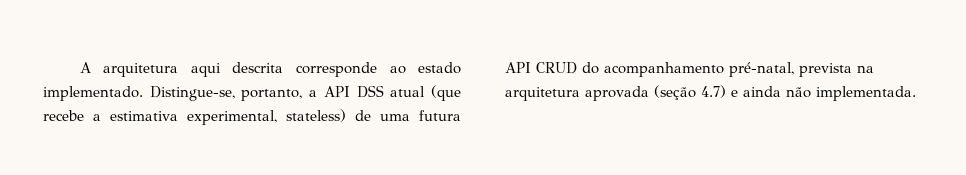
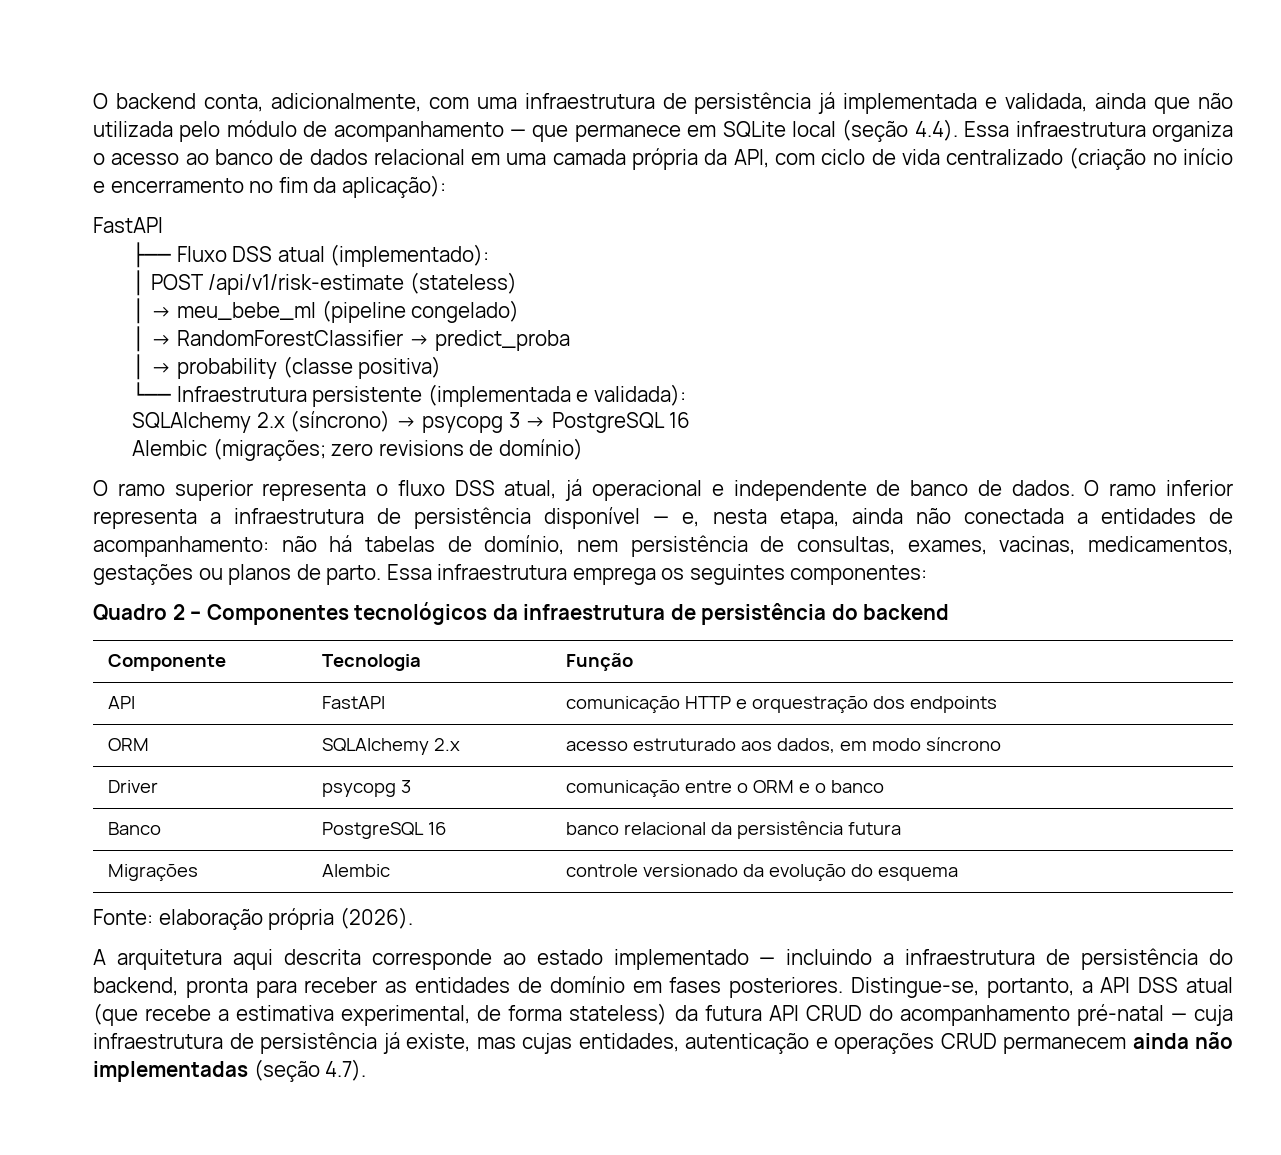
(79, 67) none -> [93,92,1234,114] [93,119,1233,142] [93,147,1233,170] [93,175,446,198] [93,217,163,233] [132,242,490,268] [132,270,517,296] [132,298,520,324] [132,326,571,352] [132,354,442,380] [132,382,686,407] [132,410,691,433] [132,438,583,461] [93,479,1234,501] [93,507,1234,529] [93,535,1233,557] [93,564,928,585] [93,602,950,625] [108,654,227,671] [322,654,422,671] [566,653,634,671] [108,696,136,709] [322,696,386,709] [566,696,998,713] [108,738,150,751] [322,738,461,755] [566,737,1002,753] [108,780,159,793] [322,780,412,797] [566,780,885,797] [108,822,162,835] [322,822,447,839] [566,821,902,839] [108,864,199,881] [322,864,391,877] [566,864,959,881] [93,907,413,930] O backend conta, adicionalmente, com uma infraestrutura de persistência já implementada e validada, ainda que não utilizada pelo módulo de acompanhamento — que permanece em SQLite local (seção 4.4). Essa infraestrutura organiza o acesso ao banco de dados relacional em uma camada própria da API, com ciclo de vida centralizado (criação no início e encerramento no fim da aplicação): // FastAPI // ├── Fluxo DSS atual (implementado): // │ POST /api/v1/risk-estimate (stateless) // │ → meu_bebe_ml (pipeline congelado) // │ → RandomForestClassifier → predict_proba // │ → probability (classe positiva) // └── Infraestrutura persistente (implementada e validada): // SQLAlchemy 2.x (síncrono) → psycopg 3 → PostgreSQL 16 // Alembic (migrações; zero revisions de domínio) // O ramo superior representa o fluxo DSS atual, já operacional e independente de banco de dados. O ramo inferior representa a infraestrutura de persistência disponível — e, nesta etapa, ainda não conectada a entidades de acompanhamento: não há tabelas de domínio, nem persistência de consultas, exames, vacinas, medicamentos, gestações ou planos de parto. Essa infraestrutura emprega os seguintes componentes: // Quadro 2 – Componentes tecnológicos da infraestrutura de persistência do backend // Componente | Tecnologia | Função // API | FastAPI | comunicação HTTP e orquestração dos endpoints // ORM | SQLAlchemy 2.x | acesso estruturado aos dados, em modo síncrono // Driver | psycopg 3 | comunicação entre o ORM e o banco // Banco | PostgreSQL 16 | banco relacional da persistência futura // Migrações | Alembic | controle versionado da evolução do esquema // Fonte: elaboração própria (2026). //
[43,86,143,101] implementado. -> [613,948,1233,970] [93,976,844,998] implementado — incluindo a infraestrutura de persistência do backend, pronta para receber as entidades de domínio em fases posteriores.
[286,109,410,122] stateless) de uma -> [477,1003,698,1025] de forma stateless) da
[729,62,874,77] [505,85,916,101] pré-natal, prevista na arquitetura aprovada (seção 4.7) e ainda não implementada. -> [1076,1004,1233,1026] [93,1032,1233,1054] [93,1059,367,1082] pré-natal — cuja infraestrutura de persistência já existe, mas cujas entidades, autenticação e operações CRUD permanecem ainda não implementadas (seção 4.7).

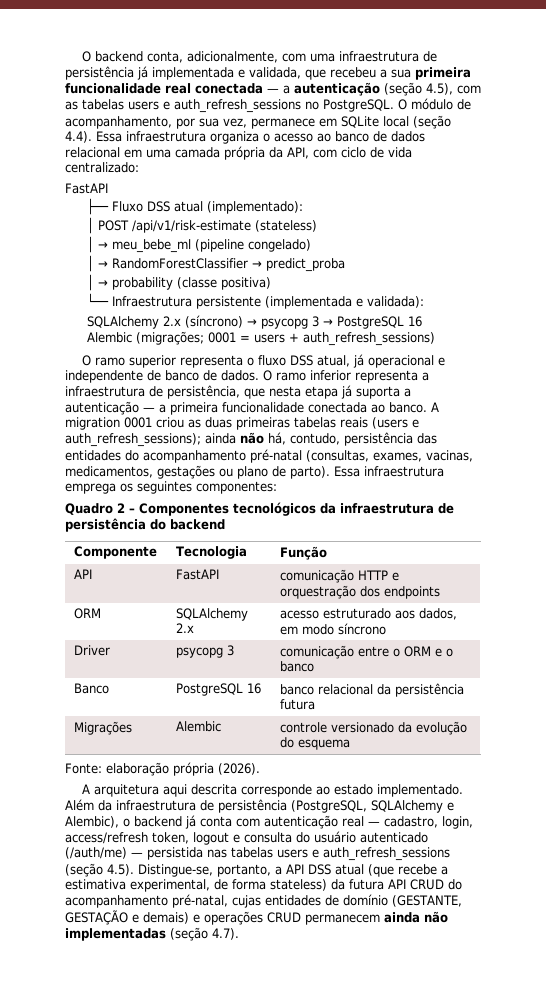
[1095,93,1234,114] [93,120,569,142] ainda que não utilizada pelo módulo de acompanhamento — que -> [305,67,471,80] [65,82,481,96] [65,98,471,113] [65,116,247,129] que recebeu a sua primeira funcionalidade real conectada — a autenticação (seção 4.5), com as tabelas users e auth_refresh_sessions no PostgreSQL. O módulo de acompanhamento, por sua vez,
[946,147,1233,170] [93,175,446,198] centralizado (criação no início e encerramento no fim da aplicação): -> [65,162,139,173] centralizado:
[331,438,583,460] zero revisions de domínio) -> [207,332,435,346] 0001 = users + auth_refresh_sessions)
[414,507,1234,529] [93,535,895,557] persistência disponível — e, nesta etapa, ainda não conectada a entidades de acompanhamento: não há tabelas de domínio, nem persistência de consultas, -> [167,385,411,399] [65,401,439,415] [65,417,419,430] [65,432,437,447] [65,449,369,463] persistência, que nesta etapa já suporta a autenticação — a primeira funcionalidade conectada ao banco. A migration 0001 criou as duas primeiras tabelas reais (users e auth_refresh_sessions); ainda não há, contudo, persistência das entidades do acompanhamento pré-natal (consultas,
[228,564,382,585] planos de parto. -> [237,466,330,479] plano de parto).
[613,948,1233,970] [93,976,844,998] implementado — incluindo a infraestrutura de persistência do backend, pronta para receber as entidades de domínio em fases posteriores. -> [376,784,463,797] [65,799,454,813] [65,815,473,829] [65,831,428,845] [65,847,450,861] [65,863,134,877] implementado. Além da infraestrutura de persistência (PostgreSQL, SQLAlchemy e Alembic), o backend já conta com autenticação real — cadastro, login, access/refresh token, logout e consulta do usuário autenticado (/auth/me) — persistida nas tabelas users e auth_refresh_sessions (seção 4.5).
[1076,1004,1233,1026] [93,1032,809,1054] pré-natal — cuja infraestrutura de persistência já existe, mas cujas entidades, autenticação -> [172,894,462,908] [65,910,189,925] pré-natal, cujas entidades de domínio (GESTANTE, GESTAÇÃO e demais)

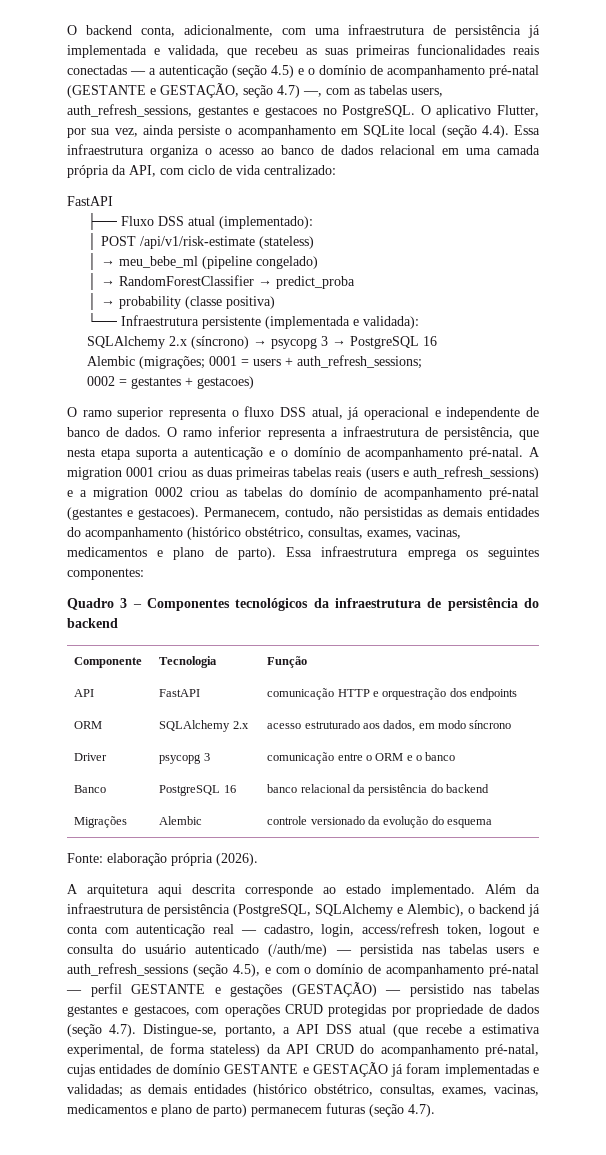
[380,67,471,80] [65,82,481,96] [65,98,471,113] [65,116,315,129] a sua primeira funcionalidade real conectada — a autenticação (seção 4.5), com as tabelas users e auth_refresh_sessions no PostgreSQL. O módulo de acompanhamento, por sua vez, permanece -> [306,44,539,58] [67,65,539,78] [67,83,443,98] [67,104,539,118] [67,125,336,138] as suas primeiras funcionalidades reais conectadas — a autenticação (seção 4.5) e o domínio de acompanhamento pré-natal (GESTANTE e GESTAÇÃO, seção 4.7) —, com as tabelas users, auth_refresh_sessions, gestantes e gestacoes no PostgreSQL. O aplicativo Flutter, por sua vez, ainda persiste o acompanhamento
[302,332,435,346] auth_refresh_sessions) -> [297,355,423,369] [87,376,255,389] auth_refresh_sessions; // 0002 = gestantes + gestacoes)
[341,385,352,399] já -> (131, 454) none
[143,402,427,415] — a primeira funcionalidade conectada ao banco. -> [269,447,524,460] e o domínio de acompanhamento pré-natal.
[65,432,437,447] [65,449,473,463] [65,465,233,479] auth_refresh_sessions); ainda não há, contudo, persistência das entidades do acompanhamento pré-natal (consultas, exames, vacinas, medicamentos, gestações ou -> [412,466,539,480] [67,487,539,500] [67,507,539,520] [67,527,461,540] [67,547,164,557] auth_refresh_sessions) e a migration 0002 criou as tabelas do domínio de acompanhamento pré-natal (gestantes e gestacoes). Permanecem, contudo, não persistidas as demais entidades do acompanhamento (histórico obstétrico, consultas, exames, vacinas, medicamentos e
[117,503,125,513] 2 -> [120,598,128,608] 3
[280,699,316,710] futura -> [430,784,490,793] do backend
[107,864,134,876] 4.5). -> [232,964,539,977] [66,982,539,997] [67,1004,539,1017] [67,1024,137,1037] 4.5), e com o domínio de acompanhamento pré-natal — perfil GESTANTE e gestações (GESTAÇÃO) — persistido nas tabelas gestantes e gestacoes, com operações CRUD protegidas por propriedade de dados (seção 4.7).
[349,879,384,890] futura -> (281, 1049) none
[392,895,462,907] [65,910,448,925] [65,928,166,941] (GESTANTE, GESTAÇÃO e demais) e operações CRUD permanecem ainda não implementadas -> [224,1062,539,1077] [67,1084,539,1097] [67,1103,365,1117] GESTANTE e GESTAÇÃO já foram implementadas e validadas; as demais entidades (histórico obstétrico, consultas, exames, vacinas, medicamentos e plano de parto) permanecem futuras

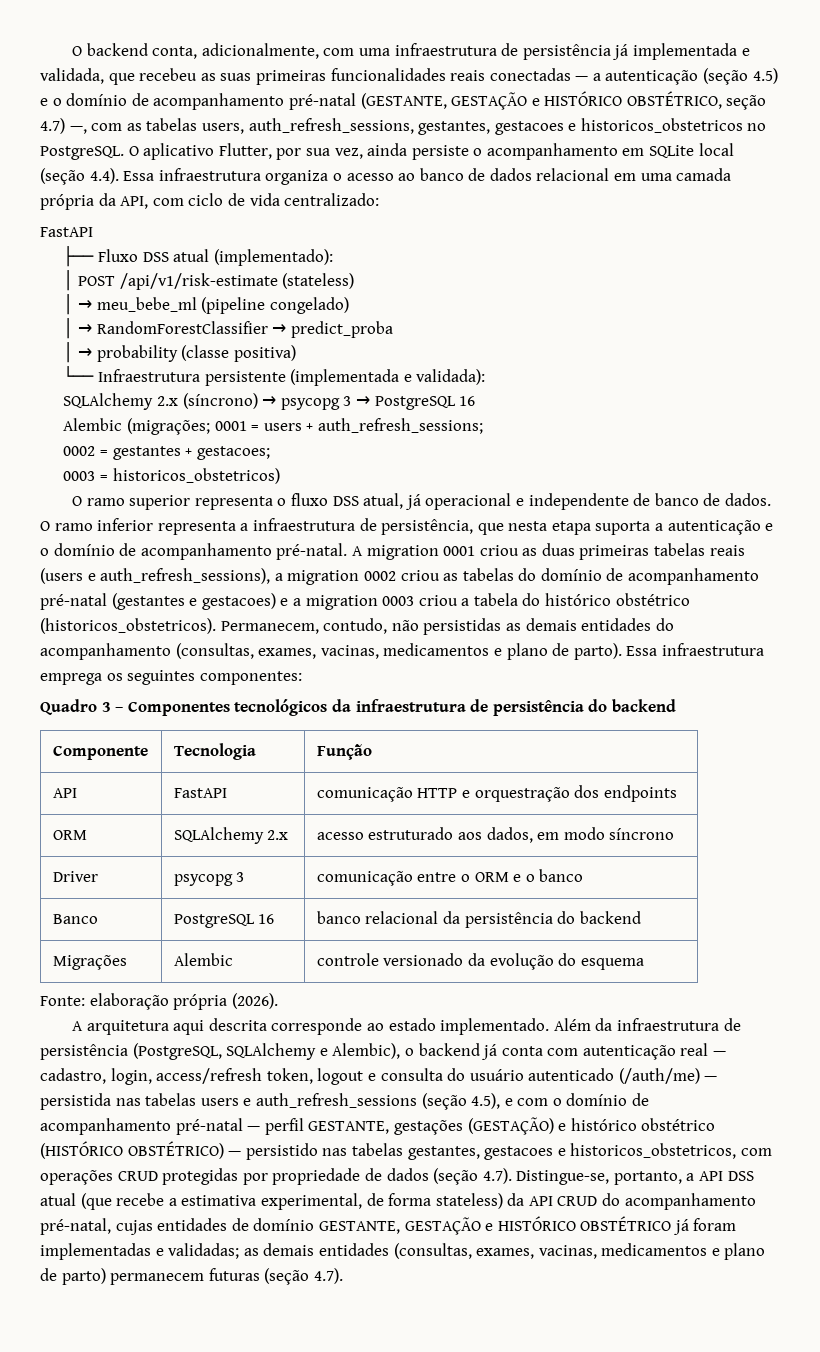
[67,83,239,98] (GESTANTE e GESTAÇÃO, -> [360,91,722,110] (GESTANTE, GESTAÇÃO e HISTÓRICO OBSTÉTRICO,
[197,106,317,118] gestantes e gestacoes -> [418,118,743,135] gestantes, gestacoes e historicos_obstetricos
[197,376,255,389] gestacoes) -> [196,446,270,460] [63,468,280,484] gestacoes; // 0003 = historicos_obstetricos)
[412,466,539,480] [67,490,73,497] auth_refresh_sessions) e -> [100,568,271,584] auth_refresh_sessions),
[138,507,199,520] gestacoes). -> [201,593,690,610] [40,618,216,634] gestacoes) e a migration 0003 criou a tabela do histórico obstétrico (historicos_obstetricos).
[187,527,363,540] (histórico obstétrico, consultas, -> [175,643,254,659] (consultas,
[131,982,539,997] [67,1005,190,1017] GESTANTE e gestações (GESTAÇÃO) — persistido nas tabelas gestantes e gestacoes, -> [308,1117,716,1135] [40,1141,737,1160] GESTANTE, gestações (GESTAÇÃO) e histórico obstétrico (HISTÓRICO OBSTÉTRICO) — persistido nas tabelas gestantes, gestacoes e historicos_obstetricos,
[224,1062,388,1077] GESTANTE e GESTAÇÃO -> [318,1216,672,1235] GESTANTE, GESTAÇÃO e HISTÓRICO OBSTÉTRICO
[253,1084,435,1097] (histórico obstétrico, consultas, -> [393,1243,472,1259] (consultas,

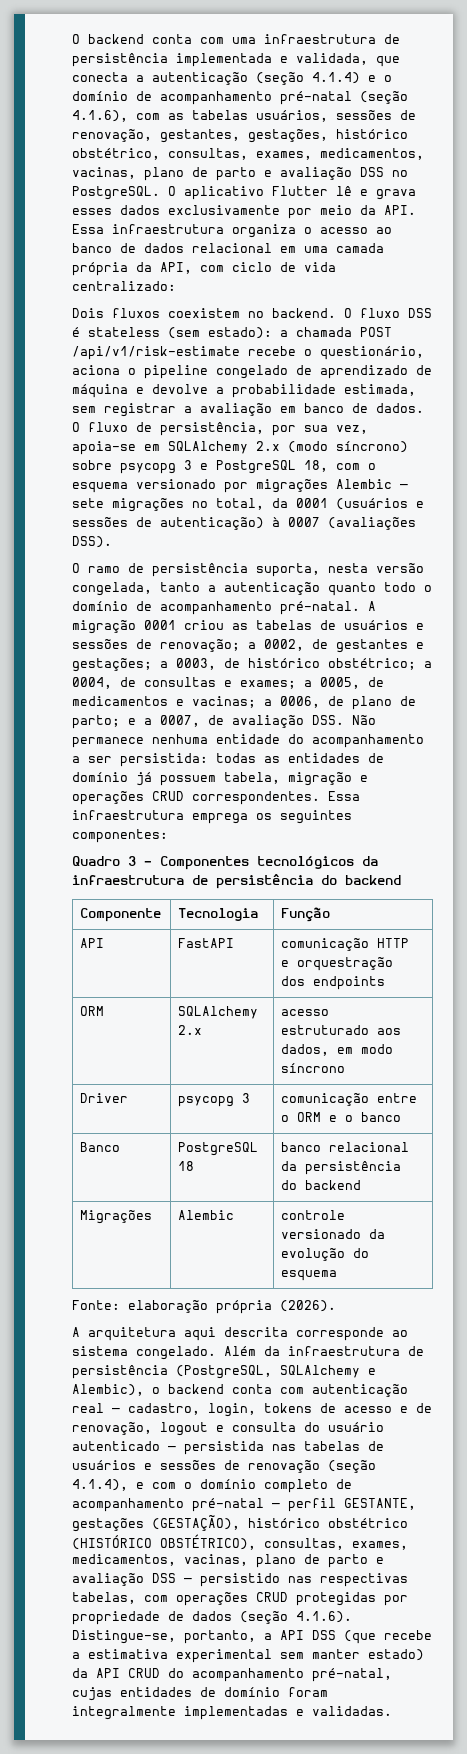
[152,43,319,59] conta, adicionalmente, -> [152,34,192,44] conta
[612,44,629,60] já -> (168, 60) none
[139,68,589,85] recebeu as suas primeiras funcionalidades reais conectadas — -> [72,72,128,82] conecta
[752,68,778,84] 4.5) -> [312,72,360,84] 4.1.4)
[360,91,767,110] [40,118,767,135] [40,143,734,160] [40,168,119,185] (GESTANTE, GESTAÇÃO e HISTÓRICO OBSTÉTRICO, seção 4.7) —, com as tabelas users, auth_refresh_sessions, gestantes, gestacoes e historicos_obstetricos no PostgreSQL. O aplicativo Flutter, por sua vez, ainda persiste o acompanhamento em SQLite local (seção 4.4). -> [360,91,408,104] [72,110,416,122] [72,129,408,143] [72,148,424,160] [72,167,408,181] [72,186,416,200] [72,205,416,219] (seção 4.1.6), com as tabelas usuários, sessões de renovação, gestantes, gestações, histórico obstétrico, consultas, exames, medicamentos, vacinas, plano de parto e avaliação DSS no PostgreSQL. O aplicativo Flutter lê e grava esses dados exclusivamente por meio da API.
[40,227,93,237] [63,246,333,267] [63,270,355,291] [63,294,349,315] [63,318,393,339] [63,342,296,363] [63,366,486,386] [63,393,476,410] [63,418,483,435] [63,446,270,460] [63,468,280,484] [72,493,771,510] [40,518,774,535] FastAPI // ├── Fluxo DSS atual (implementado): // │ POST /api/v1/risk-estimate (stateless) // │ → meu_bebe_ml (pipeline congelado) // │ → RandomForestClassifier → predict_proba // │ → probability (classe positiva) // └── Infraestrutura persistente (implementada e validada): // SQLAlchemy 2.x (síncrono) → psycopg 3 → PostgreSQL 16 // Alembic (migrações; 0001 = users + auth_refresh_sessions; // 0002 = gestantes + gestacoes; // 0003 = historicos_obstetricos) // O ramo superior representa o fluxo DSS atual, já operacional e independente de banco de dados. O ramo inferior representa a infraestrutura de persistência, que nesta etapa suporta a autenticação e -> [72,308,432,318] [72,327,392,339] [72,346,424,360] [72,365,432,379] [72,384,416,398] [72,403,424,417] [72,422,368,436] [72,441,408,455] [72,460,376,474] [72,479,408,493] [72,498,424,512] [72,517,416,530] [72,536,112,548] [72,563,424,577] [72,582,416,596] Dois fluxos coexistem no backend. O fluxo DSS é stateless (sem estado): a chamada POST /api/v1/risk-estimate recebe o questionário, aciona o pipeline congelado de aprendizado de máquina e devolve a probabilidade estimada, sem registrar a avaliação em banco de dados. O fluxo de persistência, por sua vez, apoia-se em SQLAlchemy 2.x (modo síncrono) sobre psycopg 3 e PostgreSQL 18, com o esquema versionado por migrações Alembic — sete migrações no total, da 0001 (usuários e sessões de autenticação) à 0007 (avaliações DSS). // O ramo de persistência suporta, nesta versão congelada, tanto a autenticação quanto todo
[366,545,439,560] migration -> [72,620,136,634] migração
[541,543,745,560] [40,568,760,585] [40,593,690,610] [40,618,674,635] [40,643,622,660] duas primeiras tabelas reais (users e auth_refresh_sessions), a migration 0002 criou as tabelas do domínio de acompanhamento pré-natal (gestantes e gestacoes) e a migration 0003 criou a tabela do histórico obstétrico (historicos_obstetricos). Permanecem, contudo, não persistidas as demais entidades do acompanhamento (consultas, exames, vacinas, medicamentos e plano de parto). -> [256,620,424,630] [72,639,424,653] [72,658,432,672] [72,677,384,689] [72,696,416,710] [72,715,376,729] [72,734,424,748] [72,753,384,767] [72,772,368,786] [72,791,320,805] tabelas de usuários e sessões de renovação; a 0002, de gestantes e gestações; a 0003, de histórico obstétrico; a 0004, de consultas e exames; a 0005, de medicamentos e vacinas; a 0006, de plano de parto; e a 0007, de avaliação DSS. Não permanece nenhuma entidade do acompanhamento a ser persistida: todas as entidades de domínio já possuem tabela, migração e operações CRUD correspondentes.
[258,914,275,924] 16 -> [178,1161,195,1171] 18
[388,1018,550,1035] estado implementado. -> [72,1346,216,1360] sistema congelado.
[481,1044,498,1060] já -> (224, 1389) none
[156,1068,313,1084] access/refresh token, -> [264,1403,432,1413] [72,1422,152,1435] tokens de acesso e de renovação,
[618,1068,700,1084] (/auth/me) -> (160, 1446) none
[200,1093,501,1110] users e auth_refresh_sessions (seção 4.5), -> [368,1441,384,1451] [72,1460,376,1473] [72,1479,128,1491] de usuários e sessões de renovação (seção 4.1.4),
(628, 1099) none -> [264,1479,328,1493] completo
[467,1117,567,1135] (GESTAÇÃO) e -> [152,1515,240,1531] (GESTAÇÃO),
[127,1141,737,1160] OBSTÉTRICO) — persistido nas tabelas gestantes, gestacoes e historicos_obstetricos, -> [160,1534,408,1550] [72,1554,384,1568] [72,1573,408,1587] [72,1592,136,1604] OBSTÉTRICO), consultas, exames, medicamentos, vacinas, plano de parto e avaliação DSS — persistido nas respectivas tabelas,
[482,1168,512,1184] 4.7). -> [296,1611,352,1623] 4.1.6).
[40,1193,76,1206] atual -> (336, 1635) none
[260,1193,503,1210] experimental, de forma stateless) -> [176,1649,424,1663] experimental sem manter estado)
[318,1216,737,1235] [40,1243,766,1260] [40,1268,343,1285] GESTANTE, GESTAÇÃO e HISTÓRICO OBSTÉTRICO já foram implementadas e validadas; as demais entidades (consultas, exames, vacinas, medicamentos e plano de parto) permanecem futuras (seção 4.7). -> [288,1687,328,1697] [72,1706,392,1720] foram integralmente implementadas e validadas.

